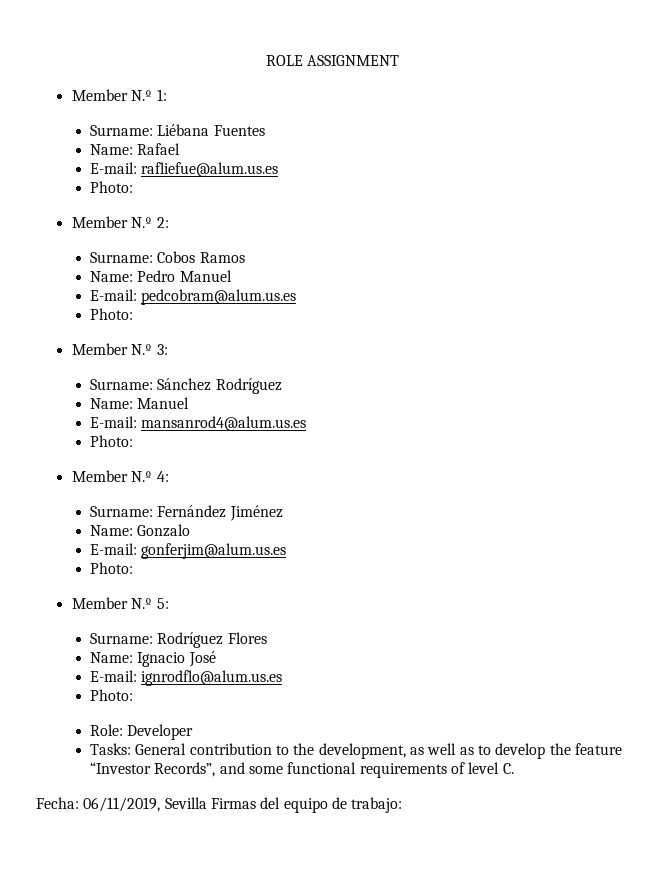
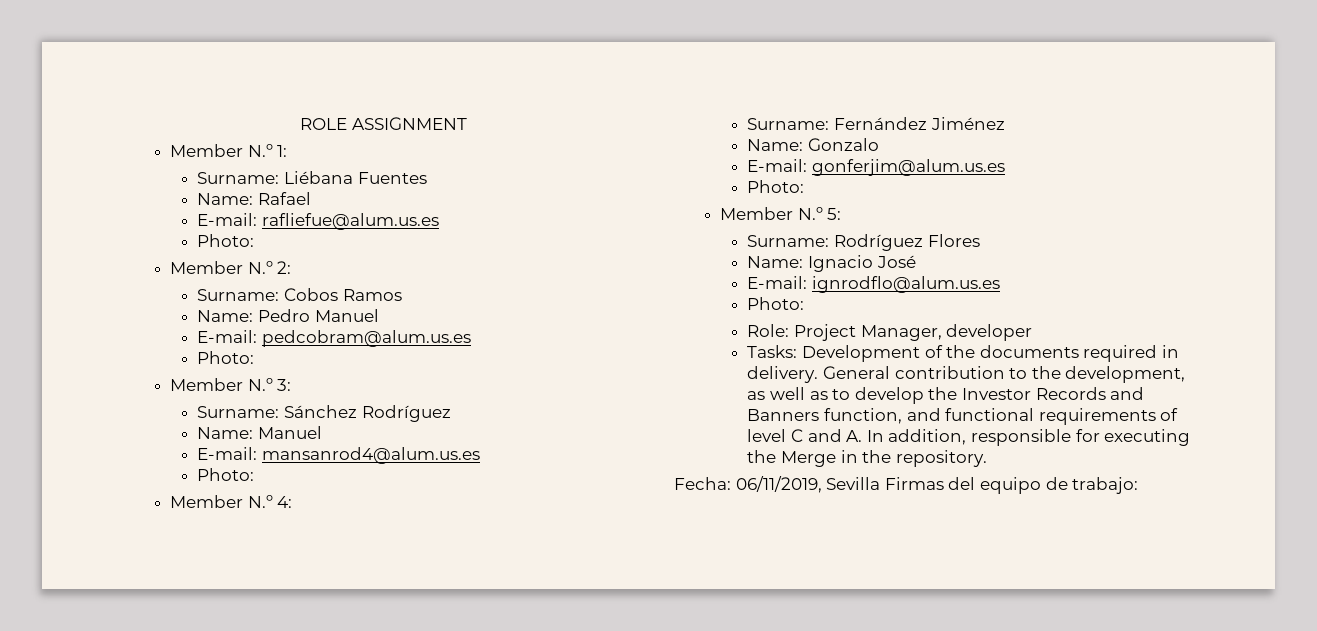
[127,724,194,740] [90,743,132,755] Developer // Tasks: -> [794,324,1033,341] [747,345,1180,362] [747,366,819,383] Project Manager, developer // Tasks: Development of the documents required in delivery.
[575,743,623,755] [90,762,514,778] feature “Investor Records”, and some functional requirements of level C. -> [962,387,1145,400] [747,408,1179,425] [747,429,1191,446] [747,450,987,467] Investor Records and Banners function, and functional requirements of level C and A. In addition, responsible for executing the Merge in the repository.

